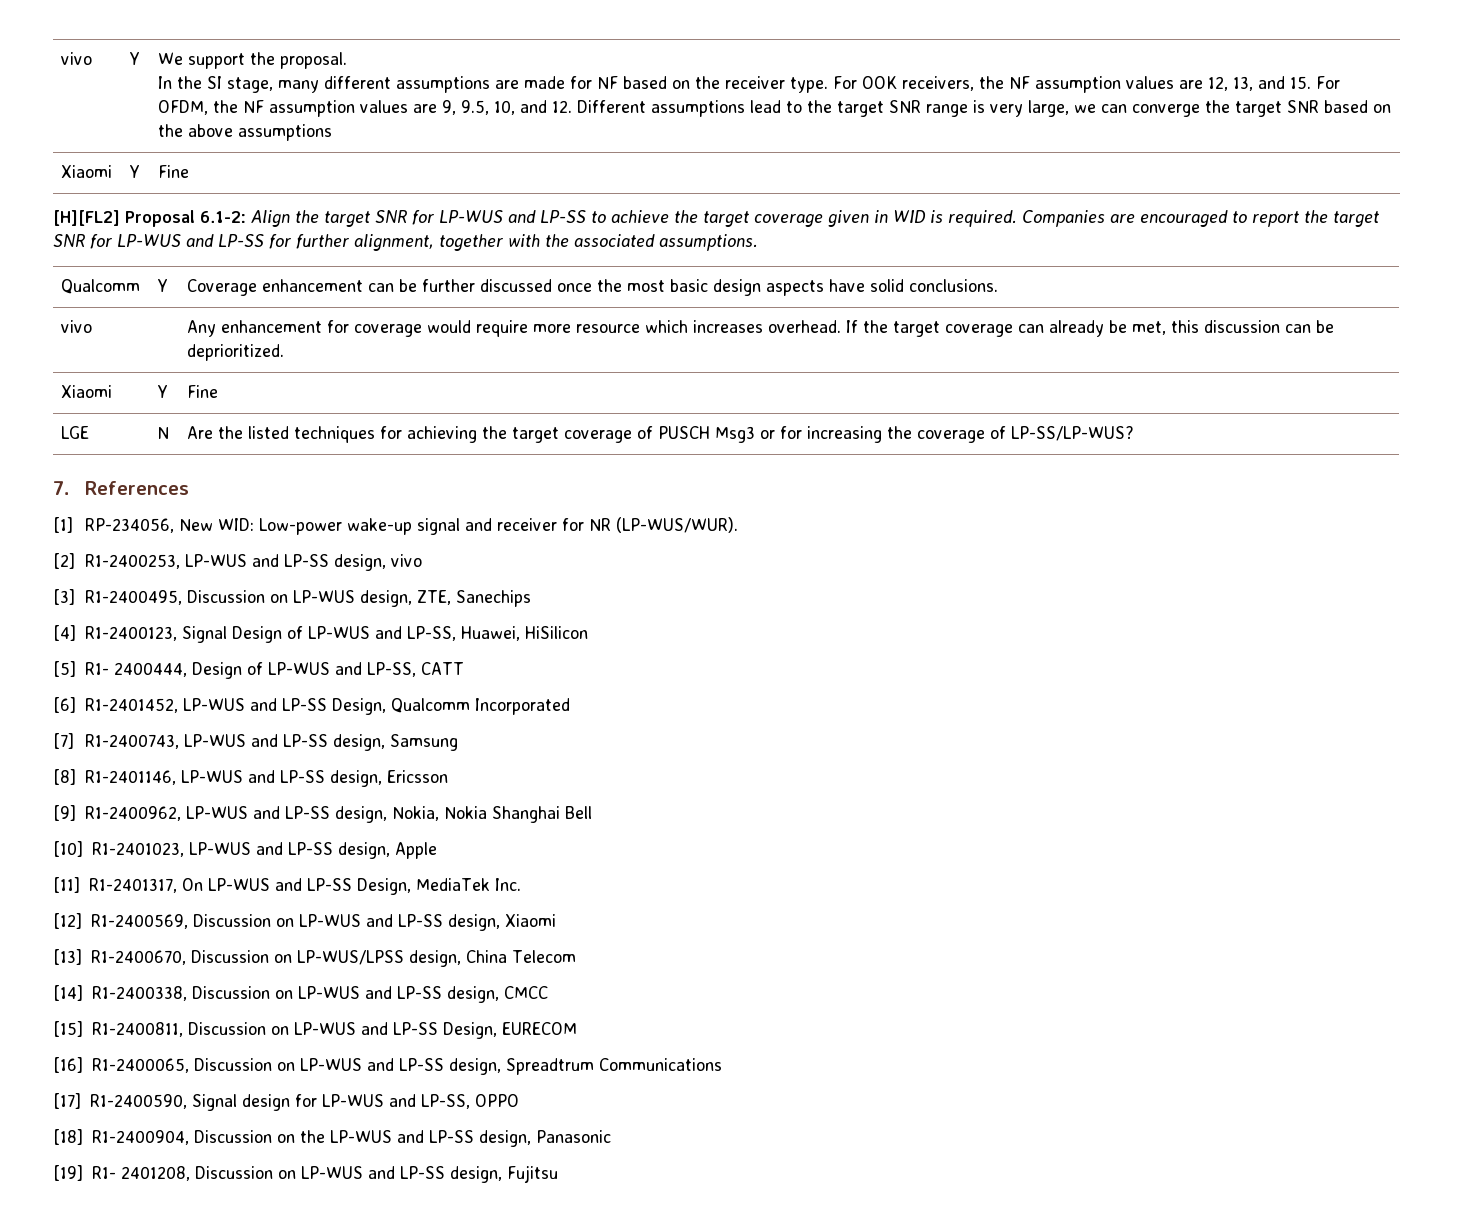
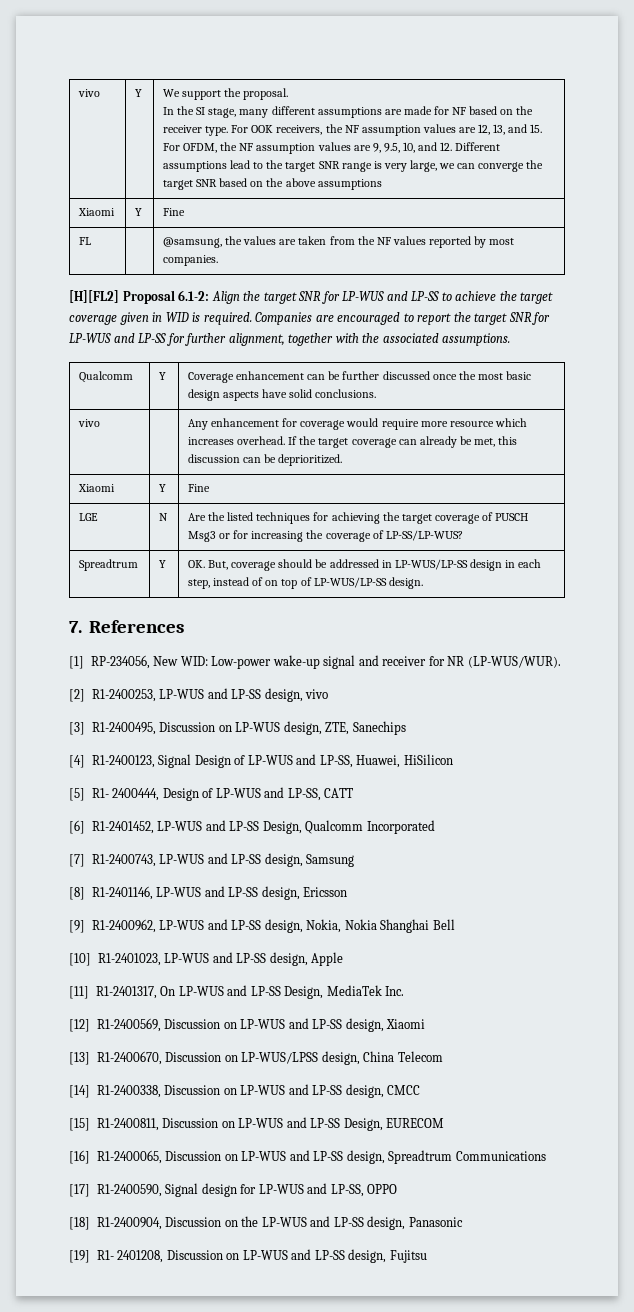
(190, 171) none -> [79,237,92,245] [163,236,515,248] [163,255,219,266] // FL | | @samsung, the values are taken from the NF values reported by most companies.
(1135, 433) none -> [79,559,139,571] [159,560,167,568] [188,559,542,571] [188,577,423,589] // Spreadtrum | Y | OK. But, coverage should be addressed in LP-WUS/LP-SS design in each step, instead of on top of LP-WUS/LP-SS design.

